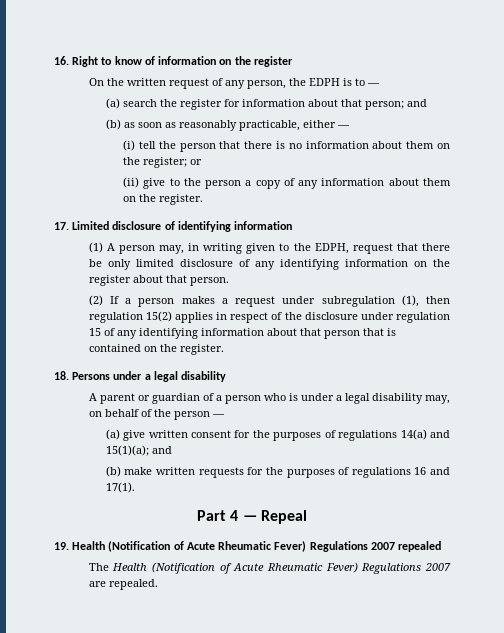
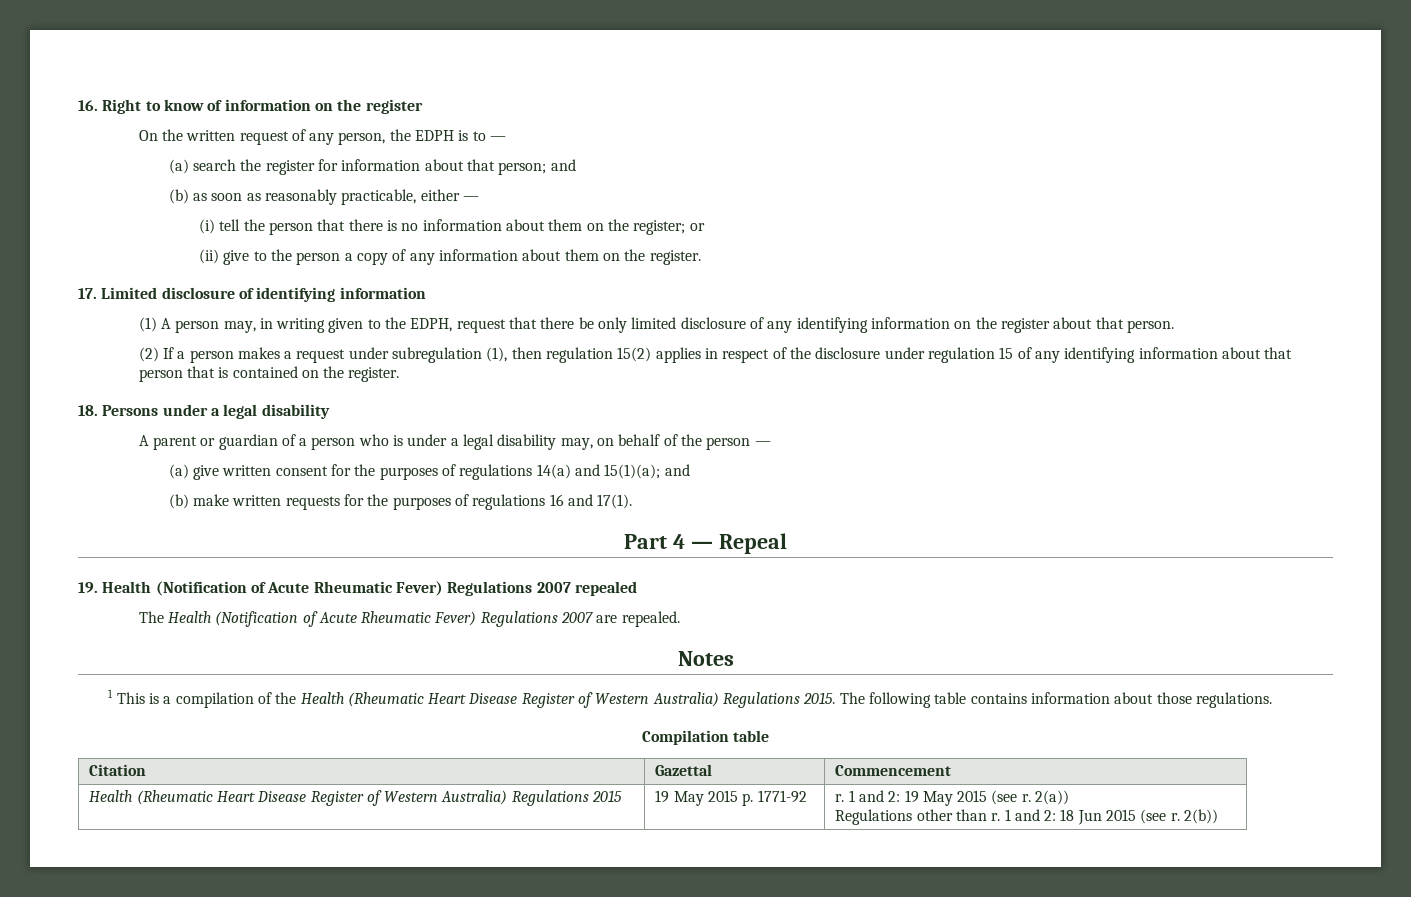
(158, 584) none -> [677,651,734,666] [108,689,1272,708] [641,730,770,745] [89,764,147,776] [655,764,713,776] [835,765,952,776] [89,790,623,806] [655,790,807,806] [835,790,1070,806] [835,809,1219,825] // Notes // 1 This is a compilation of the Health (Rheumatic Heart Disease Register of Western Australia) Regulations 2015. The following table contains information about those regulations. // Compilation table // Citation | Gazettal | Commencement // Health (Rheumatic Heart Disease Register of Western Australia) Regulations 2015 | 19 May 2015 p. 1771-92 | r. 1 and 2: 19 May 2015 (see r. 2(a)) // Regulations other than r. 1 and 2: 18 Jun 2015 (see r. 2(b))

